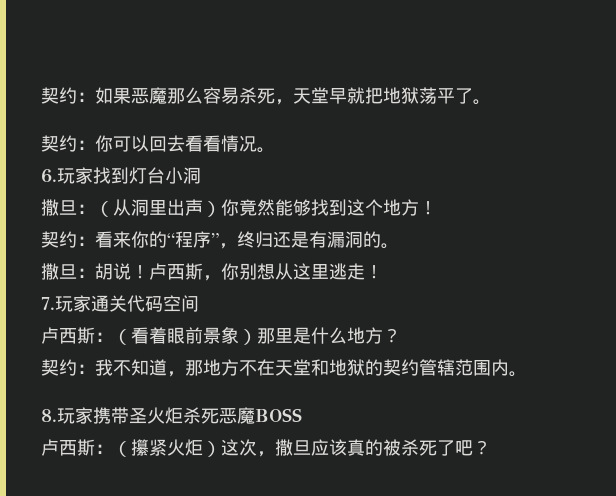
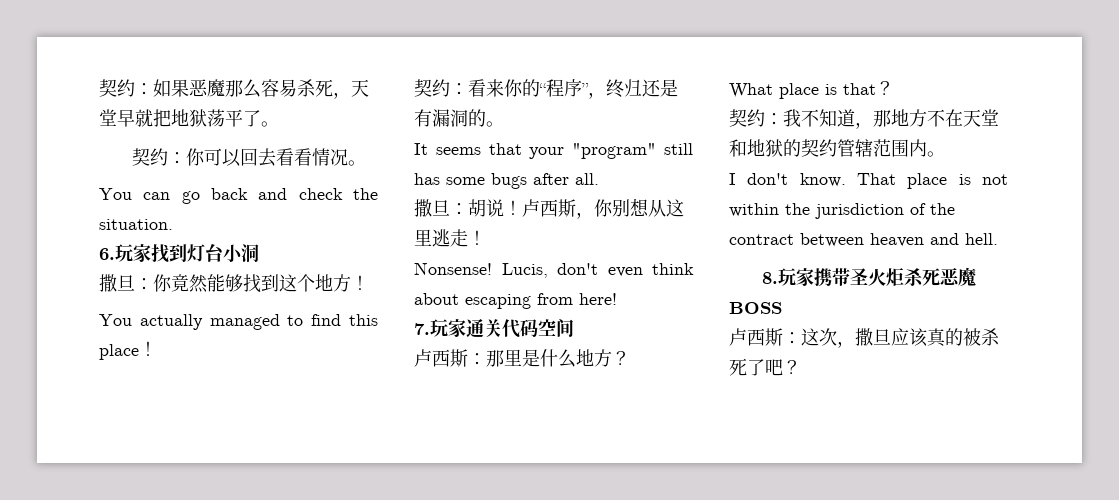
(275, 150) none -> [99,188,378,204] [99,219,173,230] // You can go back and check the situation.
[95,199,221,217] （从洞里出声） -> (153, 284) none
(437, 208) none -> [99,314,378,330] [99,341,157,360] // You actually managed to find this place！
(399, 246) none -> [414,143,693,159] [414,173,599,189] // It seems that your "program" still has some bugs after all.
(383, 272) none -> [414,262,694,278] [414,293,617,309] // Nonsense! Lucis, don't even think about escaping from here!
[113,327,257,345] （看着眼前景象） -> (486, 359) none
(401, 335) none -> [729,81,894,99] // What place is that？
(527, 374) none -> [729,173,1008,189] [729,203,955,219] [729,233,998,247] // I don't know. That place is not within the jurisdiction of the contract between heaven and hell.
[113,439,221,457] （攥紧火炬） -> (801, 338) none

